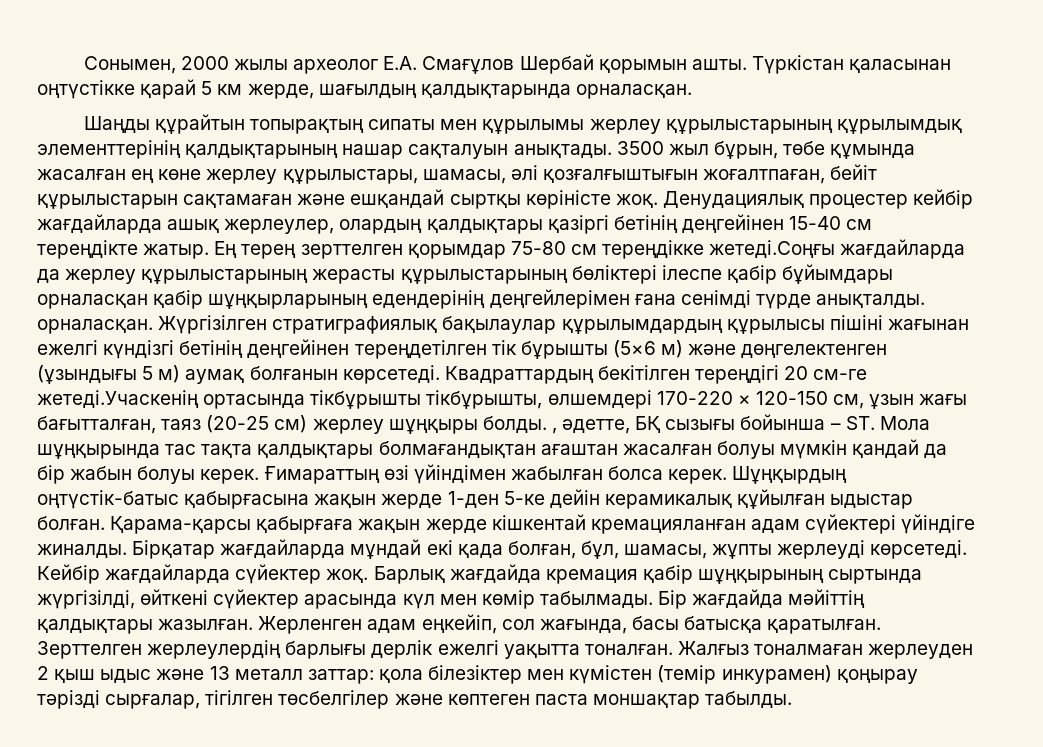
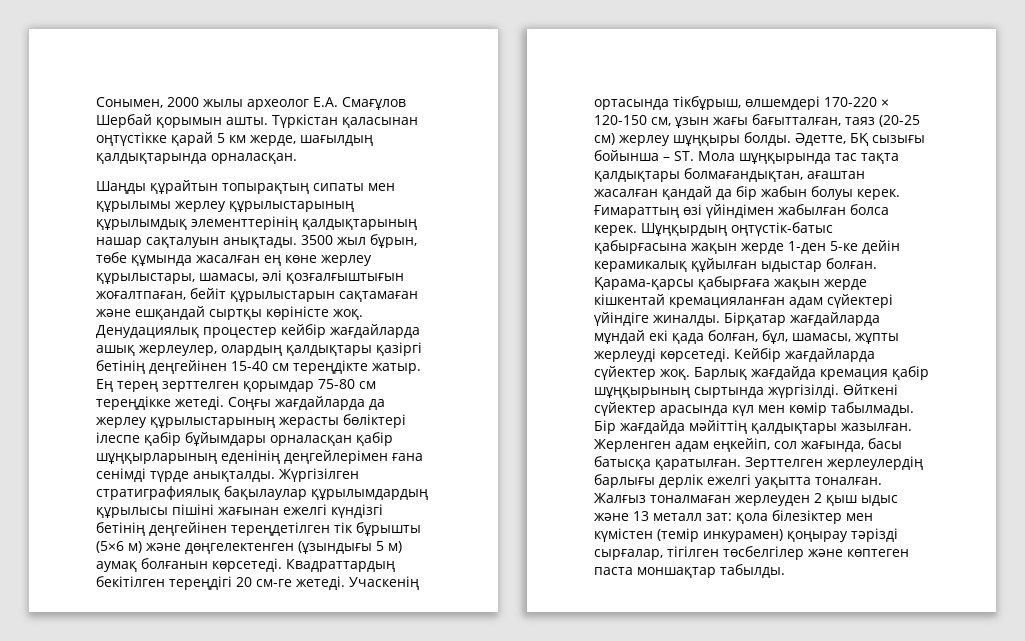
[709,240,836,258] жетеді.Соңғы -> [175,396,271,410] жетеді. Соңғы
[400,269,568,284] құрылыстарының -> (339, 422) none
[372,290,486,309] едендерінің -> [221,450,280,464] еденінің
[37,319,153,334] орналасқан. -> (275, 476) none
[37,390,543,409] жетеді.Учаскенің ортасында тікбұрышты тікбұрышты, -> [296,576,419,590] [594,96,741,110] жетеді. Учаскенің ортасында тікбұрыш,
[551,419,631,434] , әдетте, -> [795,133,846,146] Әдетте,
[378,441,536,458] болмағандықтан -> [684,168,803,182] болмағандықтан,
[716,440,848,459] болуы мүмкін -> (658, 193) none
[37,589,209,609] жүргізілді, өйткені -> [768,384,898,398] жүргізілді. Өйткені
[307,669,374,684] заттар: -> [706,513,732,521] зат:

